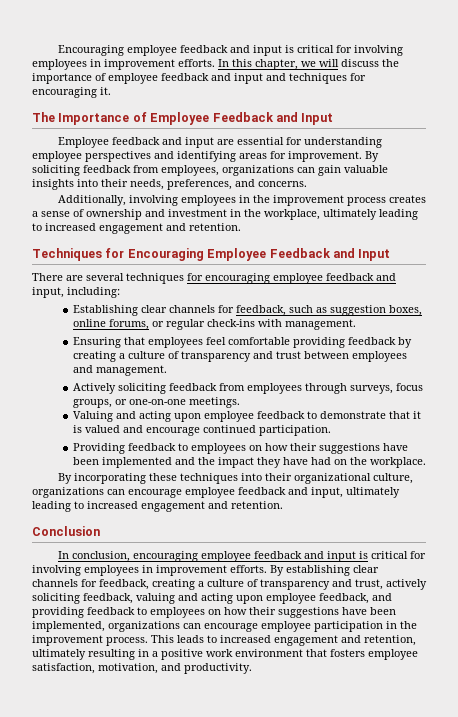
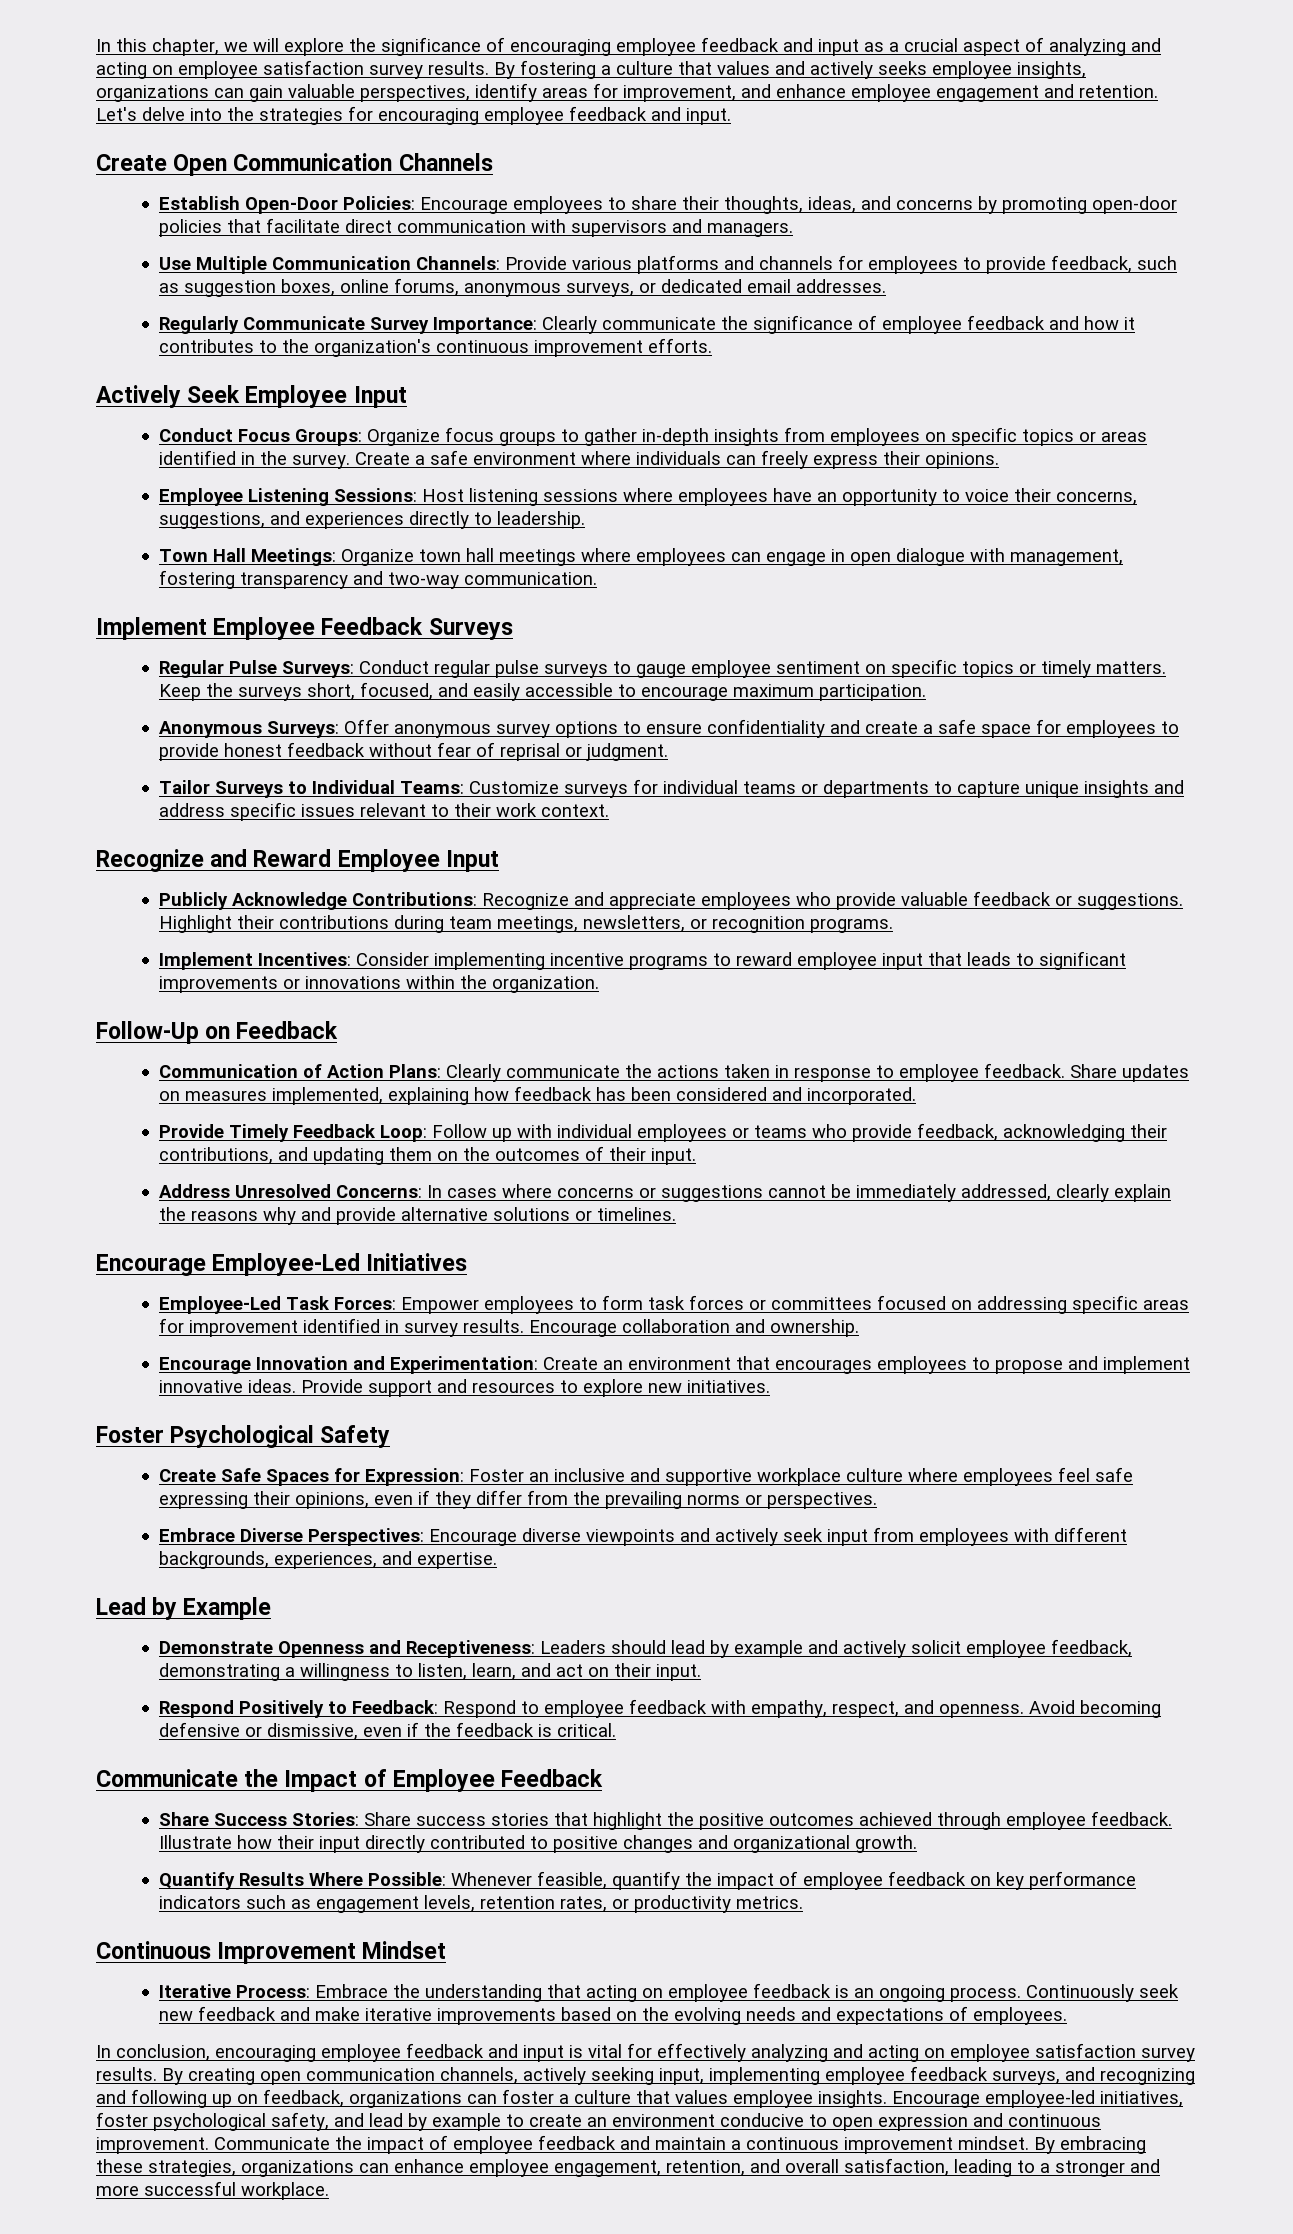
[57,45,403,56] [32,59,215,70] Encouraging employee feedback and input is critical for involving employees in improvement efforts. -> (96, 45) none
[341,59,399,67] [32,73,366,84] [32,87,111,98] [32,112,334,125] [57,137,382,148] [32,151,379,162] [32,165,388,176] [32,179,307,190] [57,195,426,206] [32,209,418,220] [32,223,241,234] [32,248,391,261] [32,273,184,284] discuss the importance of employee feedback and input and techniques for encouraging it. // The Importance of Employee Feedback and Input // Employee feedback and input are essential for understanding employee perspectives and identifying areas for improvement. By soliciting feedback from employees, organizations can gain valuable insights into their needs, preferences, and concerns. // Additionally, involving employees in the improvement process creates a sense of ownership and investment in the workplace, ultimately leading to increased engagement and retention. // Techniques for Encouraging Employee Feedback and Input // There are several techniques -> [284,37,1161,56] [96,60,1086,79] [96,83,1158,102] [96,107,343,125] explore the significance of encouraging employee feedback and input as a crucial aspect of analyzing and acting on employee satisfaction survey results. By fostering a culture that values and actively seeks employee insights, organizations can gain valuable perspectives, identify areas for improvement, and enhance employee engagement and retention. Let's delve into the strategies
[32,287,120,298] [72,305,234,316] input, including: // Establishing clear channels for -> [686,108,731,125] [96,153,493,176] [159,196,1178,214] [159,218,794,237] [159,255,1047,274] input. // Create Open Communication Channels // Establish Open-Door Policies: Encourage employees to share their thoughts, ideas, and concerns by promoting open-door policies that facilitate direct communication with supervisors and managers. // Use Multiple Communication Channels: Provide various platforms and channels for employees to provide
[151,319,356,330] [72,337,412,348] [72,351,407,362] [72,365,167,376] [72,383,423,394] [72,397,240,408] [72,411,421,422] [72,425,331,436] [72,443,408,454] [72,457,426,468] [57,473,413,484] [32,487,400,498] [32,501,283,512] [32,526,100,536] or regular check-ins with management. // Ensuring that employees feel comfortable providing feedback by creating a culture of transparency and trust between employees and management. // Actively soliciting feedback from employees through surveys, focus groups, or one-on-one meetings. // Valuing and acting upon employee feedback to demonstrate that it is valued and encourage continued participation. // Providing feedback to employees on how their suggestions have been implemented and the impact they have had on the workplace. // By incorporating these techniques into their organizational culture, organizations can encourage employee feedback and input, ultimately leading to increased engagement and retention. // Conclusion -> [464,279,887,297] [159,315,1136,334] [159,338,713,357] [96,385,407,408] [159,427,1148,446] [159,450,1000,469] [159,488,1138,506] [159,511,586,529] [159,548,1124,566] [159,570,598,589] [96,617,513,640] [159,659,1167,678] [159,682,927,701] [159,719,1180,738] [159,742,669,761] [159,779,1185,798] [159,802,610,821] [96,849,499,872] [159,891,1184,910] [159,915,894,933] [159,951,1127,970] [159,975,600,993] [96,1021,339,1044] [159,1063,1190,1082] [159,1086,917,1105] [159,1123,1168,1142] [159,1146,697,1165] [159,1184,1172,1202] [159,1207,677,1225] [96,1253,468,1276] [159,1295,1190,1314] [159,1318,860,1337] [159,1356,1191,1374] [159,1379,771,1397] [96,1425,391,1448] [159,1467,1134,1486] [159,1490,878,1509] [159,1527,1128,1546] [159,1551,498,1569] [96,1597,272,1620] [159,1639,1133,1658] [159,1663,702,1681] [159,1699,1162,1718] [159,1722,617,1740] [96,1769,604,1792] [159,1811,1173,1830] [159,1835,918,1853] [159,1871,1137,1890] [159,1895,804,1913] [96,1941,447,1964] [159,1983,1180,2002] [159,2006,1068,2025] anonymous surveys, or dedicated email addresses. // Regularly Communicate Survey Importance: Clearly communicate the significance of employee feedback and how it contributes to the organization's continuous improvement efforts. // Actively Seek Employee Input // Conduct Focus Groups: Organize focus groups to gather in-depth insights from employees on specific topics or areas identified in the survey. Create a safe environment where individuals can freely express their opinions. // Employee Listening Sessions: Host listening sessions where employees have an opportunity to voice their concerns, suggestions, and experiences directly to leadership. // Town Hall Meetings: Organize town hall meetings where employees can engage in open dialogue with management, fostering transparency and two-way communication. // Implement Employee Feedback Surveys // Regular Pulse Surveys: Conduct regular pulse surveys to gauge employee sentiment on specific topics or timely matters. Keep the surveys short, focused, and easily accessible to encourage maximum participation. // Anonymous Surveys: Offer anonymous survey options to ensure confidentiality and create a safe space for employees to provide honest feedback without fear of reprisal or judgment. // Tailor Surveys to Individual Teams: Customize surveys for individual teams or departments to capture unique insights and address specific issues relevant to their work context. // Recognize and Reward Employee Input // Publicly Acknowledge Contributions: Recognize and appreciate employees who provide valuable feedback or suggestions. Highlight their contributions during team meetings, newsletters, or recognition programs. // Implement Incentives: Consider implementing incentive programs to reward employee input that leads to significant improvements or innovations within the organization. // Follow-Up on Feedback // Communication of Action Plans: Clearly communicate the actions taken in response to employee feedback. Share updates on measures implemented, explaining how feedback has been considered and incorporated. // Provide Timely Feedback Loop: Follow up with individual employees or teams who provide feedback, acknowledging their contributions, and updating them on the outcomes of their input. // Address Unresolved Concerns: In cases where concerns or suggestions cannot be immediately addressed, clearly explain the reasons why and provide alternative solutions or timelines. // Encourage Employee-Led Initiatives // Employee-Led Task Forces: Empower employees to form task forces or committees focused on addressing specific areas for improvement identified in survey results. Encourage collaboration and ownership. // Encourage Innovation and Experimentation: Create an environment that encourages employees to propose and implement innovative ideas. Provide support and resources to explore new initiatives. // Foster Psychological Safety // Create Safe Spaces for Expression: Foster an inclusive and supportive workplace culture where employees feel safe expressing their opinions, even if they differ from the prevailing norms or perspectives. // Embrace Diverse Perspectives: Encourage diverse viewpoints and actively seek input from employees with different backgrounds, experiences, and expertise. // Lead by Example // Demonstrate Openness and Receptiveness: Leaders should lead by example and actively solicit employee feedback, demonstrating a willingness to listen, learn, and act on their input. // Respond Positively to Feedback: Respond to employee feedback with empathy, respect, and openness. Avoid becoming defensive or dismissive, even if the feedback is critical. // Communicate the Impact of Employee Feedback // Share Success Stories: Share success stories that highlight the positive outcomes achieved through employee feedback. Illustrate how their input directly contributed to positive changes and organizational growth. // Quantify Results Where Possible: Whenever feasible, quantify the impact of employee feedback on key performance indicators such as engagement levels, retention rates, or productivity metrics. // Continuous Improvement Mindset // Iterative Process: Embrace the understanding that acting on employee feedback is an ongoing process. Continuously seek new feedback and make iterative improvements based on the evolving needs and expectations of employees.
[370,551,426,559] [32,565,379,576] [32,579,427,590] [32,593,392,604] [32,607,396,618] [32,621,417,632] [32,635,416,646] [32,649,418,660] [32,663,252,674] critical for involving employees in improvement efforts. By establishing clear channels for feedback, creating a culture of transparency and trust, actively soliciting feedback, valuing and acting upon employee feedback, and providing feedback to employees on how their suggestions have been implemented, organizations can encourage employee participation in the improvement process. This leads to increased engagement and retention, ultimately resulting in a positive work environment that fosters employee satisfaction, motivation, and productivity. -> [588,2043,1195,2062] [96,2066,1195,2085] [96,2089,1183,2108] [96,2112,1101,2131] [96,2135,1146,2154] [96,2158,1160,2177] [96,2181,329,2200] vital for effectively analyzing and acting on employee satisfaction survey results. By creating open communication channels, actively seeking input, implementing employee feedback surveys, and recognizing and following up on feedback, organizations can foster a culture that values employee insights. Encourage employee-led initiatives, foster psychological safety, and lead by example to create an environment conducive to open expression and continuous improvement. Communicate the impact of employee feedback and maintain a continuous improvement mindset. By embracing these strategies, organizations can enhance employee engagement, retention, and overall satisfaction, leading to a stronger and more successful workplace.

